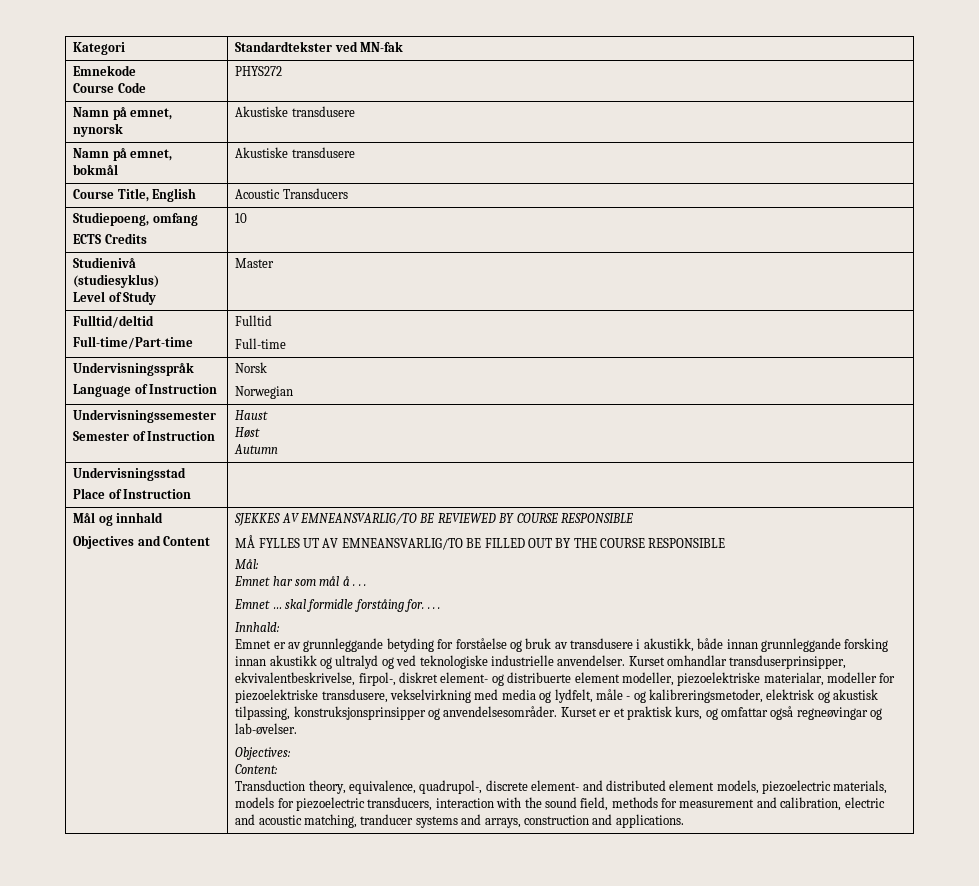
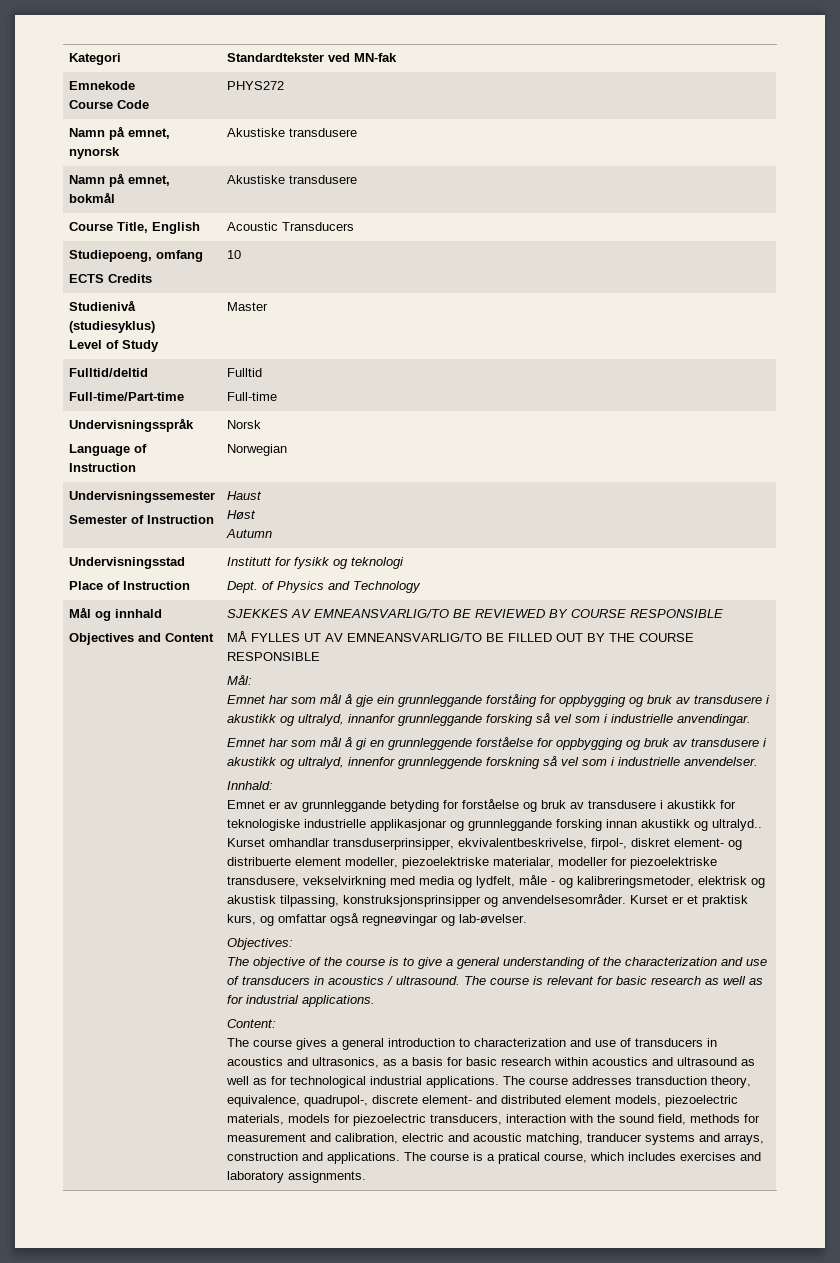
(192, 494) none -> [226,557,404,569] [226,581,421,593] Institutt for fysikk og teknologi // Dept. of Physics and Technology
[353,584,366,586] [234,599,441,612] . . . // Emnet … skal formidle forståing for. . . . -> [355,694,770,707] [226,713,751,726] [226,737,767,750] [226,756,758,769] gje ein grunnleggande forståing for oppbygging og bruk av transdusere i akustikk og ultralyd, innanfor grunnleggande forsking så vel som i industrielle anvendingar. // Emnet har som mål å gi en grunnleggende forståelse for oppbygging og bruk av transdusere i akustikk og ultralyd, innenfor grunnleggende forskning så vel som i industrielle anvendelser.
[643,638,758,652] akustikk, både innan -> [666,800,736,809] [226,819,464,831] akustikk for teknologiske industrielle applikasjonar og
[335,655,626,669] ultralyd og ved teknologiske industrielle anvendelser. -> [711,819,762,831] ultralyd..
[235,764,279,774] [235,780,306,791] Content: // Transduction -> [226,957,767,969] [226,976,763,985] [226,995,375,1007] [226,1019,276,1028] [226,1038,717,1050] [226,1057,755,1068] [225,1076,707,1088] The objective of the course is to give a general understanding of the characterization and use of transducers in acoustics / ultrasound. The course is relevant for basic research as well as for industrial applications. // Content: // The course gives a general introduction to characterization and use of transducers in acoustics and ultrasonics, as a basis for basic research within acoustics and ultrasound as well as for technological industrial applications. The course addresses transduction
(684, 821) none -> [403,1152,761,1164] [226,1171,366,1183] The course is a pratical course, which includes exercises and laboratory assignments.

